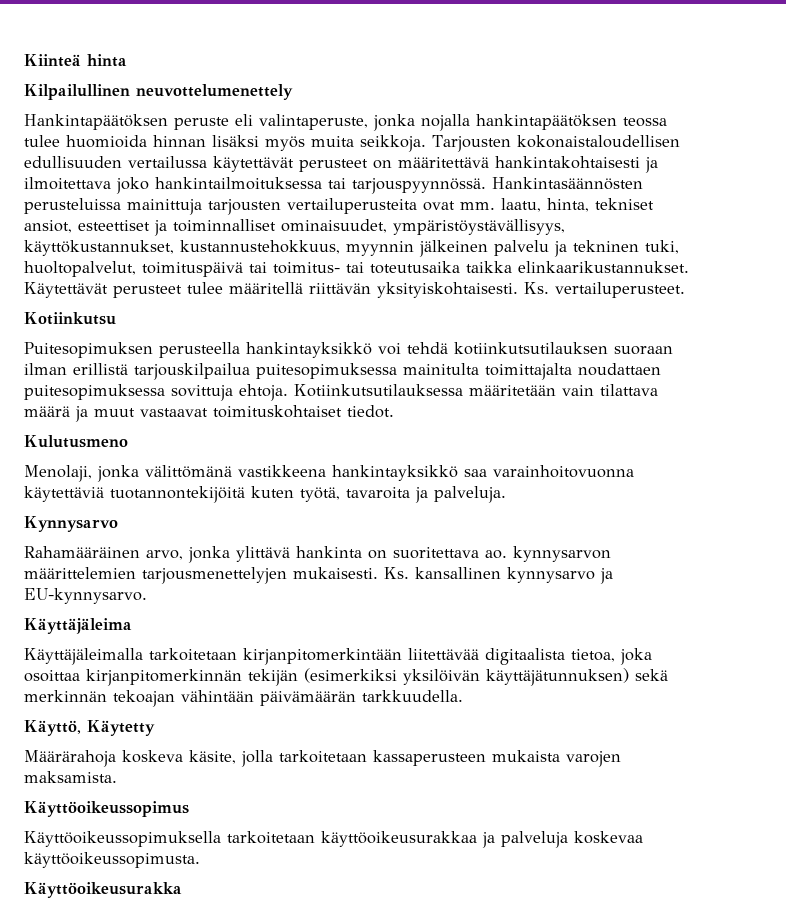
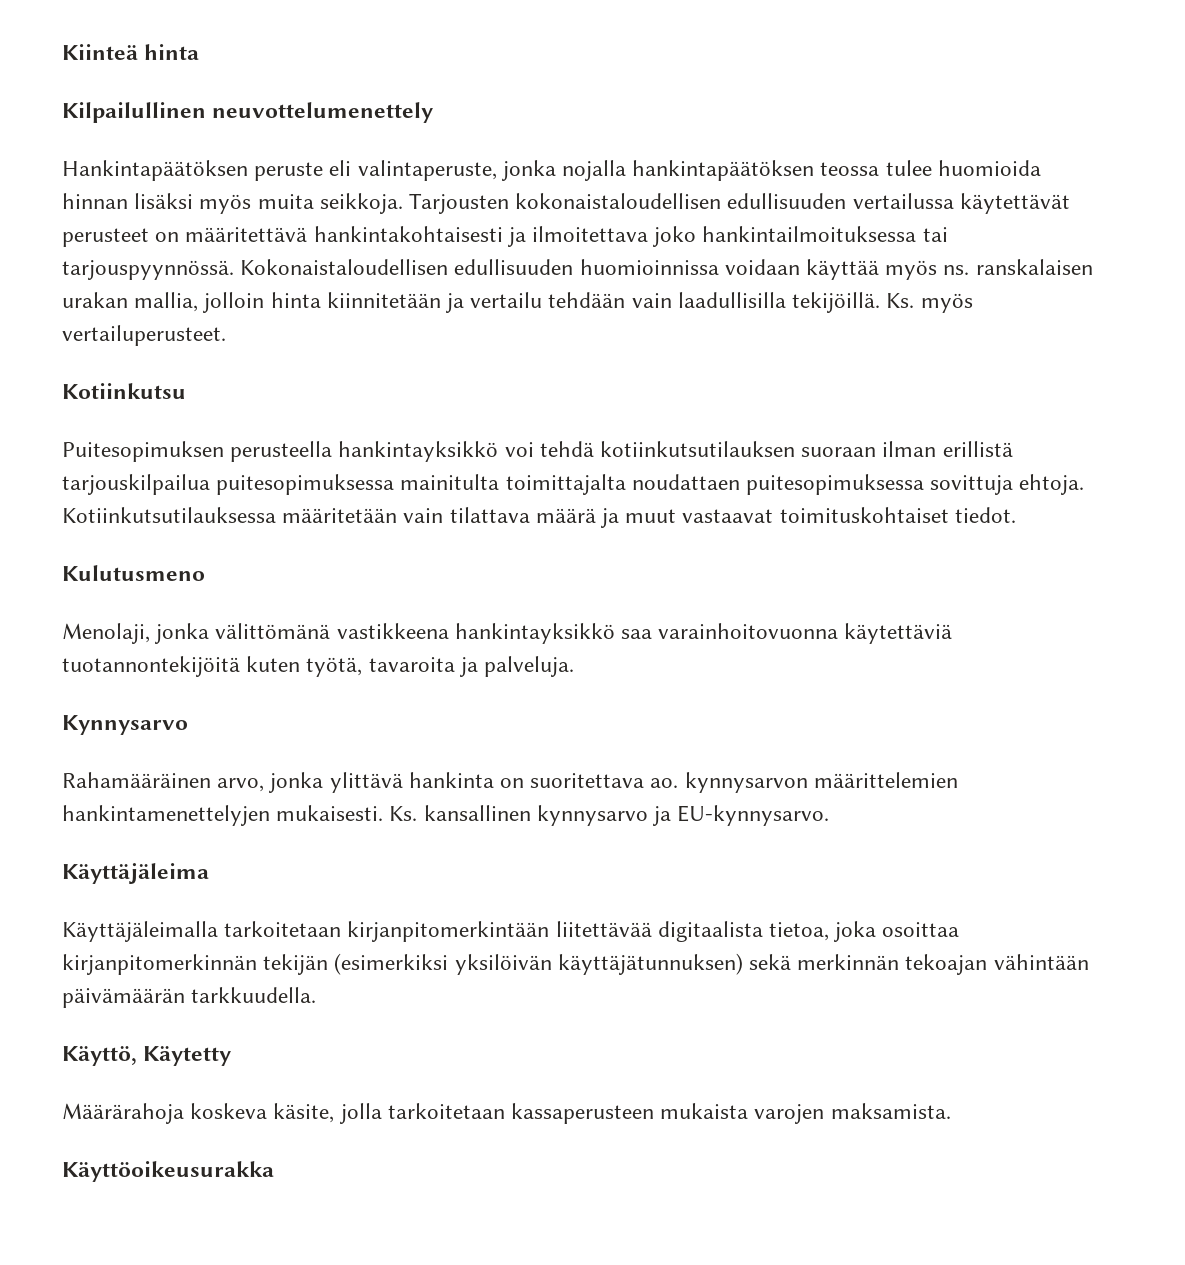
[492,177,643,190] [24,198,654,215] [24,219,565,236] [24,240,679,257] [24,261,689,277] [24,282,549,298] Hankintasäännösten perusteluissa mainittuja tarjousten vertailuperusteita ovat mm. laatu, hinta, tekniset ansiot, esteettiset ja toiminnalliset ominaisuudet, ympäristöystävällisyys, käyttökustannukset, kustannustehokkuus, myynnin jälkeinen palvelu ja tekninen tuki, huoltopalvelut, toimituspäivä tai toimitus- tai toteutusaika taikka elinkaarikustannukset. Käytettävät perusteet tulee määritellä riittävän yksityiskohtaisesti. Ks. -> [240,259,1093,280] [62,292,973,313] Kokonaistaloudellisen edullisuuden huomioinnissa voidaan käyttää myös ns. ranskalaisen urakan mallia, jolloin hinta kiinnitetään ja vertailu tehdään vain laadullisilla tekijöillä. Ks. myös
[142,567,287,584] tarjousmenettelyjen -> [62,805,270,826] hankintamenettelyjen
[24,801,189,817] [24,831,643,848] [24,852,200,868] // Käyttöoikeussopimus // Käyttöoikeussopimuksella tarkoitetaan käyttöoikeusurakkaa ja palveluja koskevaa käyttöoikeussopimusta. -> (951, 1111) none

